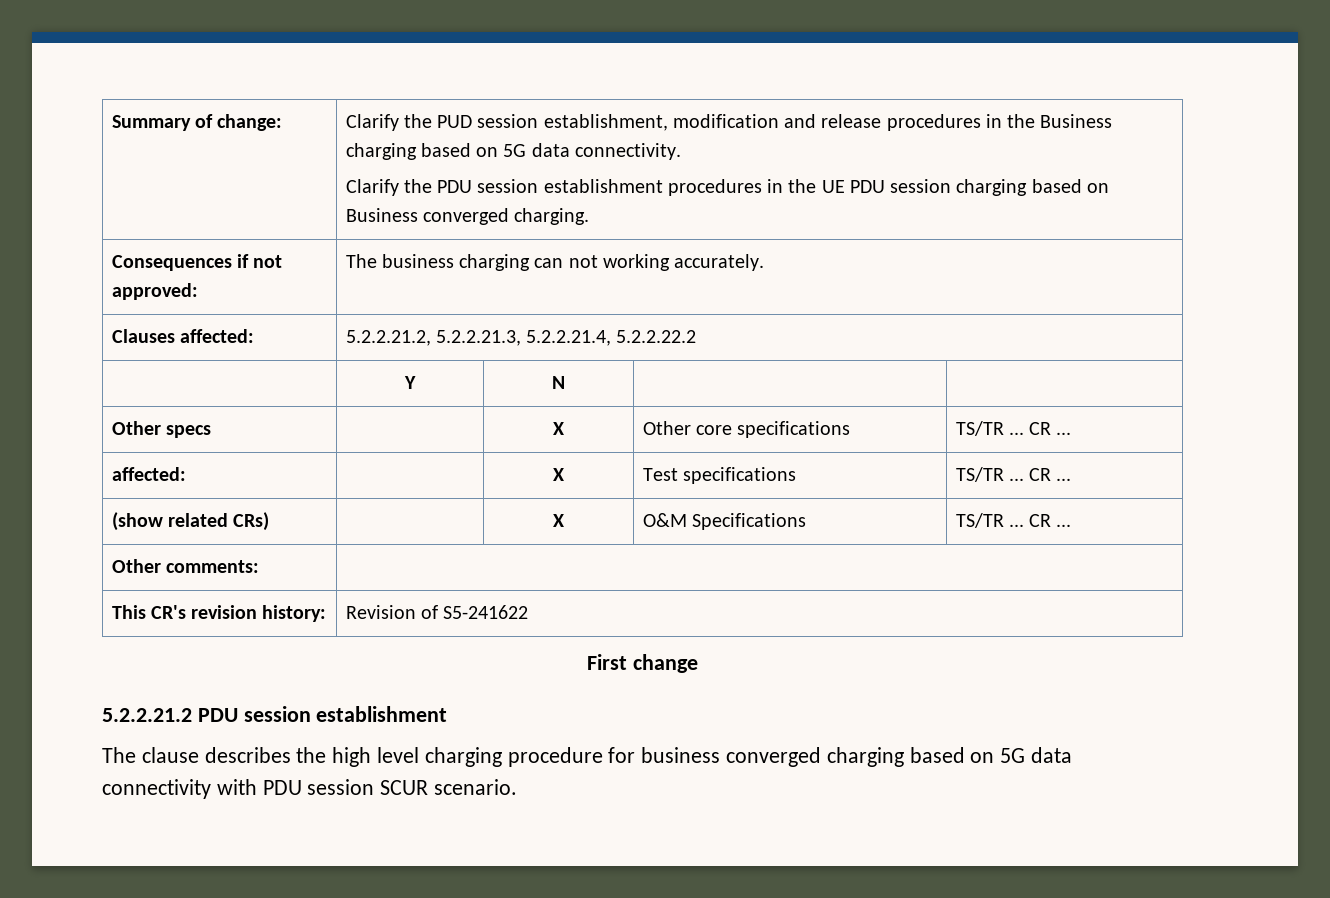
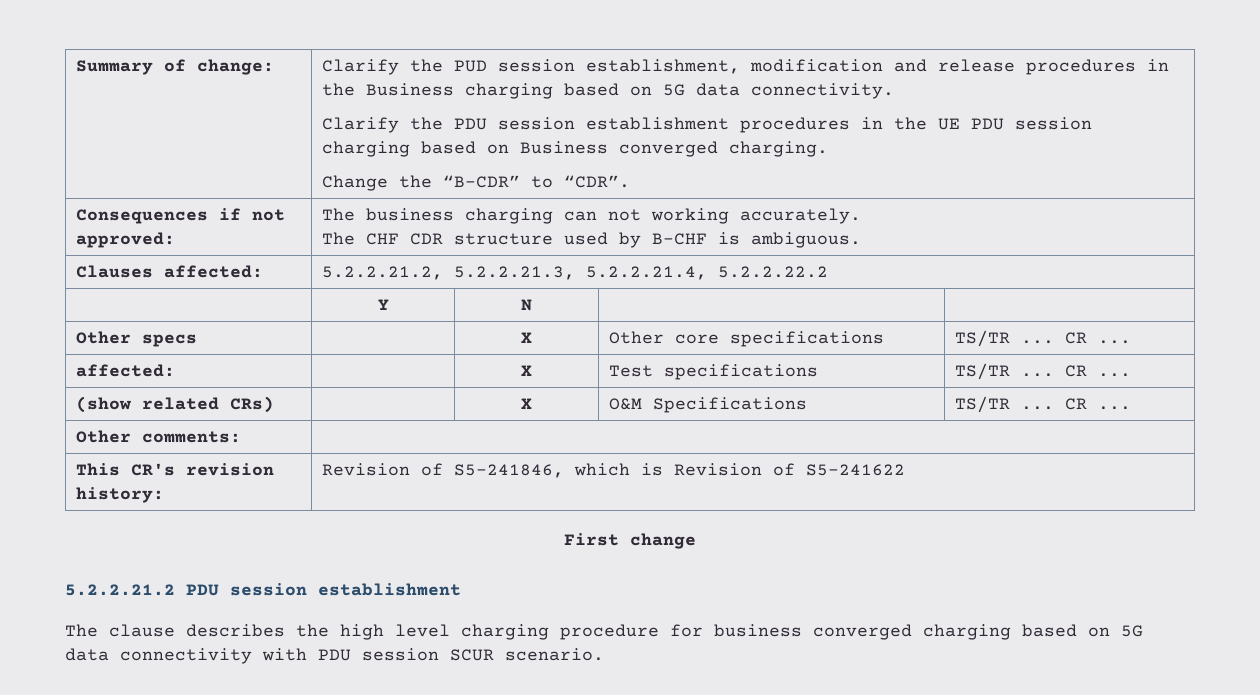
(590, 216) none -> [321,175,630,191] // Change the “B-CDR” to “CDR”.
(765, 262) none -> [321,232,861,248] // The CHF CDR structure used by B-CHF is ambiguous.
(438, 612) none -> [453,463,795,478] S5-241846, which is Revision of

